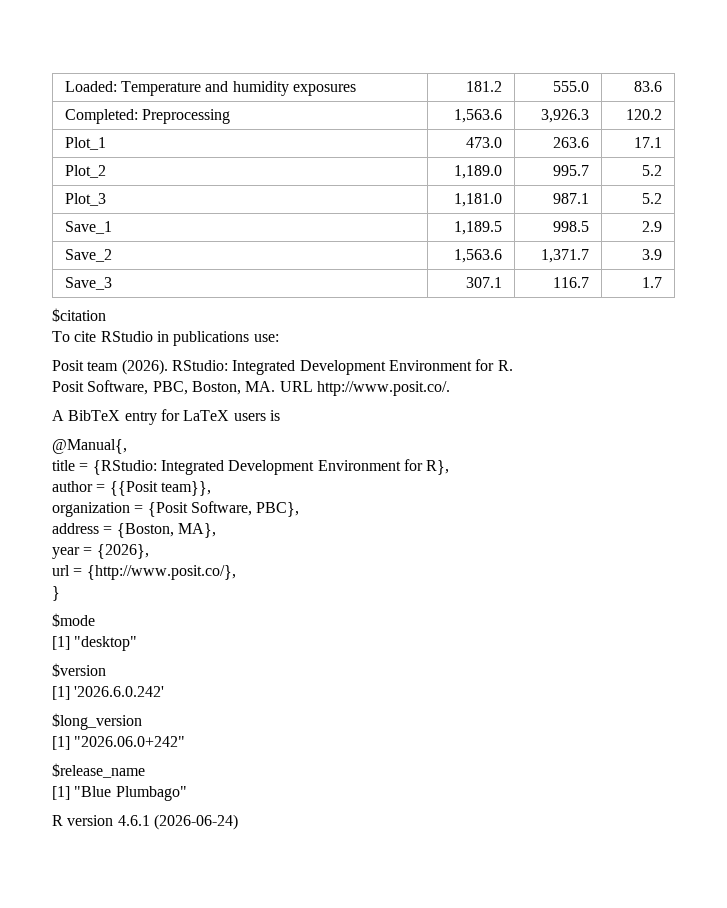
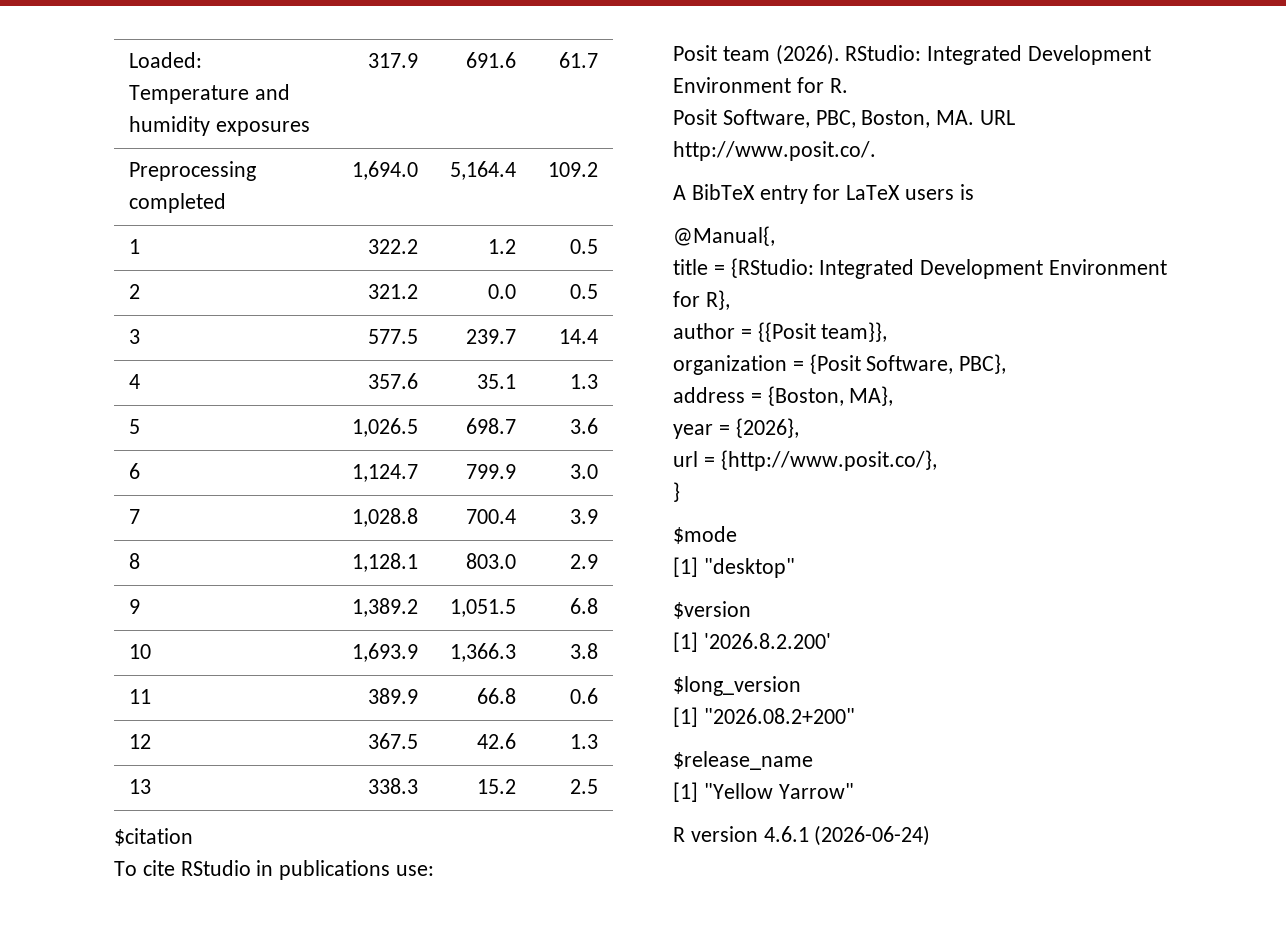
[466,81,503,92] [553,81,590,92] [634,81,663,92] [64,109,231,124] [454,109,503,123] [541,109,590,123] [626,109,663,120] [64,137,106,150] [466,137,503,148] [553,137,590,148] [634,137,663,148] [64,165,106,178] [454,165,503,179] [553,165,590,176] [642,165,663,176] [64,193,106,206] [454,193,503,207] [553,193,590,204] [642,193,663,204] [64,221,112,234] [454,221,503,235] [553,221,590,232] [642,221,663,232] [64,249,112,262] [454,249,503,263] [541,249,590,263] [642,249,663,260] [64,277,112,290] [466,277,503,288] [553,277,590,288] [642,277,663,288] 181.2 | 555.0 | 83.6 // Completed: Preprocessing | 1,563.6 | 3,926.3 | 120.2 // Plot_1 | 473.0 | 263.6 | 17.1 // Plot_2 | 1,189.0 | 995.7 | 5.2 // Plot_3 | 1,181.0 | 987.1 | 5.2 // Save_1 | 1,189.5 | 998.5 | 2.9 // Save_2 | 1,563.6 | 1,371.7 | 3.9 // Save_3 | 307.1 | 116.7 | 1.7 -> [367,53,418,68] [465,52,516,68] [558,52,598,68] [129,161,257,181] [129,193,227,213] [351,161,418,180] [449,161,516,180] [547,162,598,177] [129,239,141,254] [367,239,418,254] [487,239,516,254] [569,239,598,254] [129,284,141,299] [367,284,418,299] [487,284,516,299] [569,284,598,299] [129,329,141,344] [367,329,418,344] [465,329,516,344] [558,329,598,344] [129,374,141,389] [367,373,418,389] [476,374,516,389] [569,374,598,389] [129,419,141,434] [351,418,418,437] [465,418,516,434] [569,418,598,434] [129,463,141,479] [351,464,418,482] [465,464,516,479] [569,464,598,479] [129,509,141,524] [351,508,418,527] [465,509,516,524] [569,509,598,524] [129,553,141,569] [351,553,418,572] [465,553,516,569] [569,554,598,569] [129,599,141,614] [351,598,418,617] [449,599,516,617] [569,598,598,614] [129,644,152,659] [351,643,418,662] [449,643,516,662] [569,643,598,659] [129,689,152,704] [367,688,418,704] [476,688,516,704] [569,688,598,704] [129,734,152,749] [367,733,418,749] [476,733,516,749] [569,734,598,749] [129,779,152,794] [367,778,418,794] [476,779,516,794] [569,779,598,794] 317.9 | 691.6 | 61.7 // Preprocessing completed | 1,694.0 | 5,164.4 | 109.2 // 1 | 322.2 | 1.2 | 0.5 // 2 | 321.2 | 0.0 | 0.5 // 3 | 577.5 | 239.7 | 14.4 // 4 | 357.6 | 35.1 | 1.3 // 5 | 1,026.5 | 698.7 | 3.6 // 6 | 1,124.7 | 799.9 | 3.0 // 7 | 1,028.8 | 700.4 | 3.9 // 8 | 1,128.1 | 803.0 | 2.9 // 9 | 1,389.2 | 1,051.5 | 6.8 // 10 | 1,693.9 | 1,366.3 | 3.8 // 11 | 389.9 | 66.8 | 0.6 // 12 | 367.5 | 42.6 | 1.3 // 13 | 338.3 | 15.2 | 2.5
[74,686,165,697] '2026.6.0.242' -> [703,633,831,649] '2026.8.2.200'
[74,736,186,747] "2026.06.0+242" -> [703,708,855,724] "2026.08.2+200"
[74,786,187,801] "Blue Plumbago" -> [703,783,854,799] "Yellow Yarrow"

